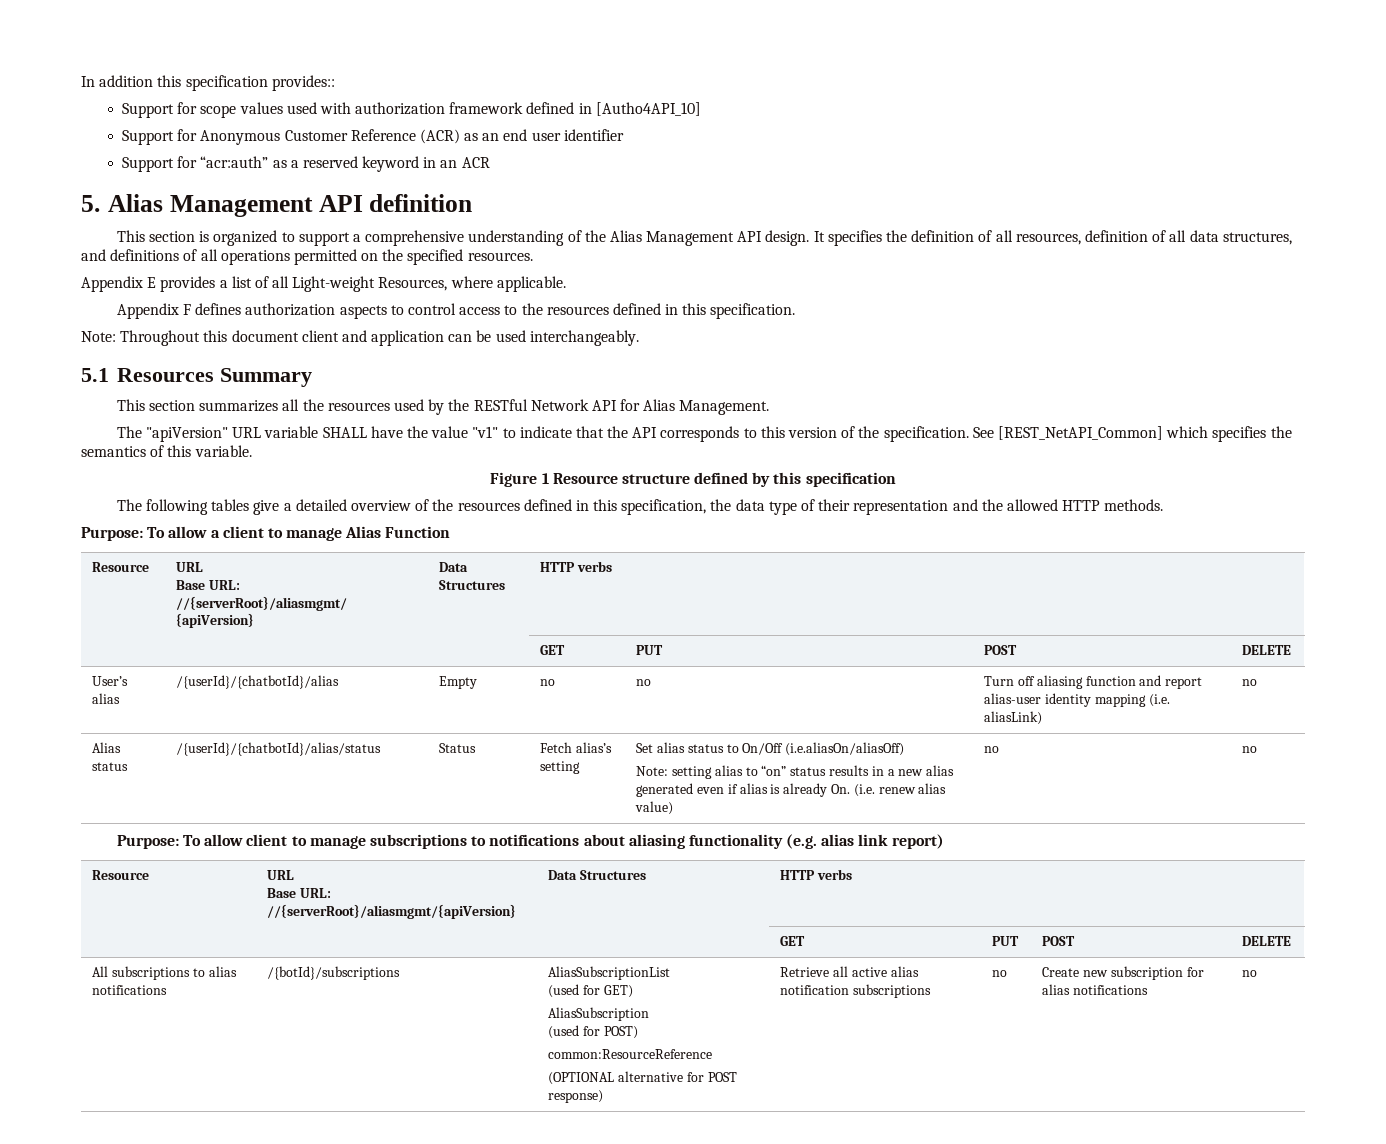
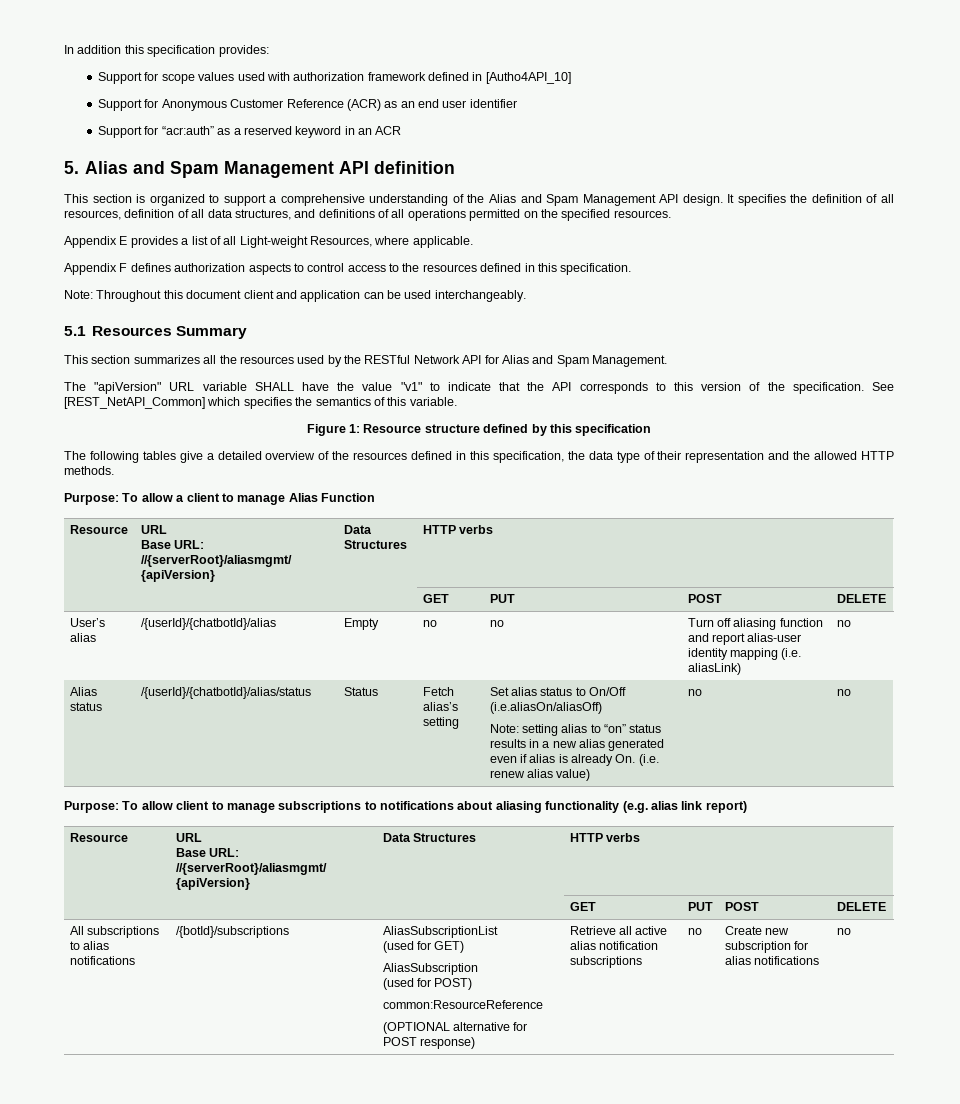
[271,75,335,91] provides:: -> [218,45,269,57] provides:
(163, 203) none -> [133,161,220,178] and Spam
(642, 236) none -> [520,194,579,206] and Spam
(676, 405) none -> [532,355,589,367] and Spam
[541,473,549,484] 1 -> [349,424,361,433] 1:

